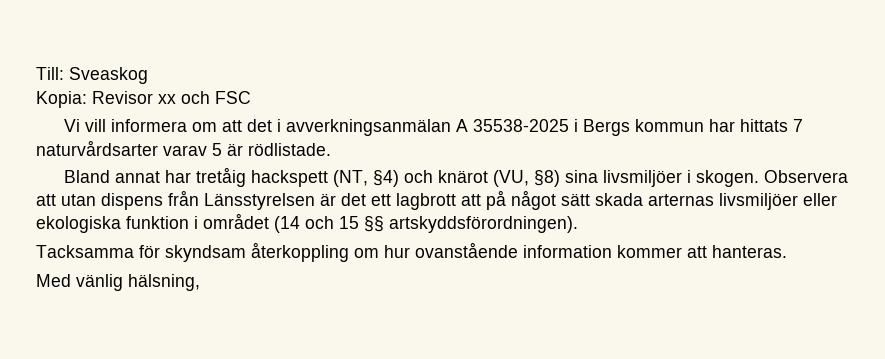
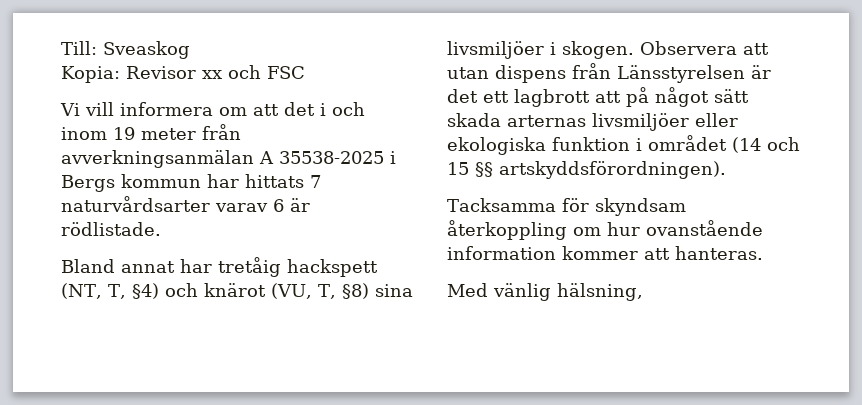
(281, 125) none -> [332,102,365,116] [61,124,241,140] och inom 19 meter från
[212,143,222,156] 5 -> [273,199,284,212] 6
(368, 178) none -> [107,284,126,299] T,
(529, 178) none -> [317,284,336,299] T,

